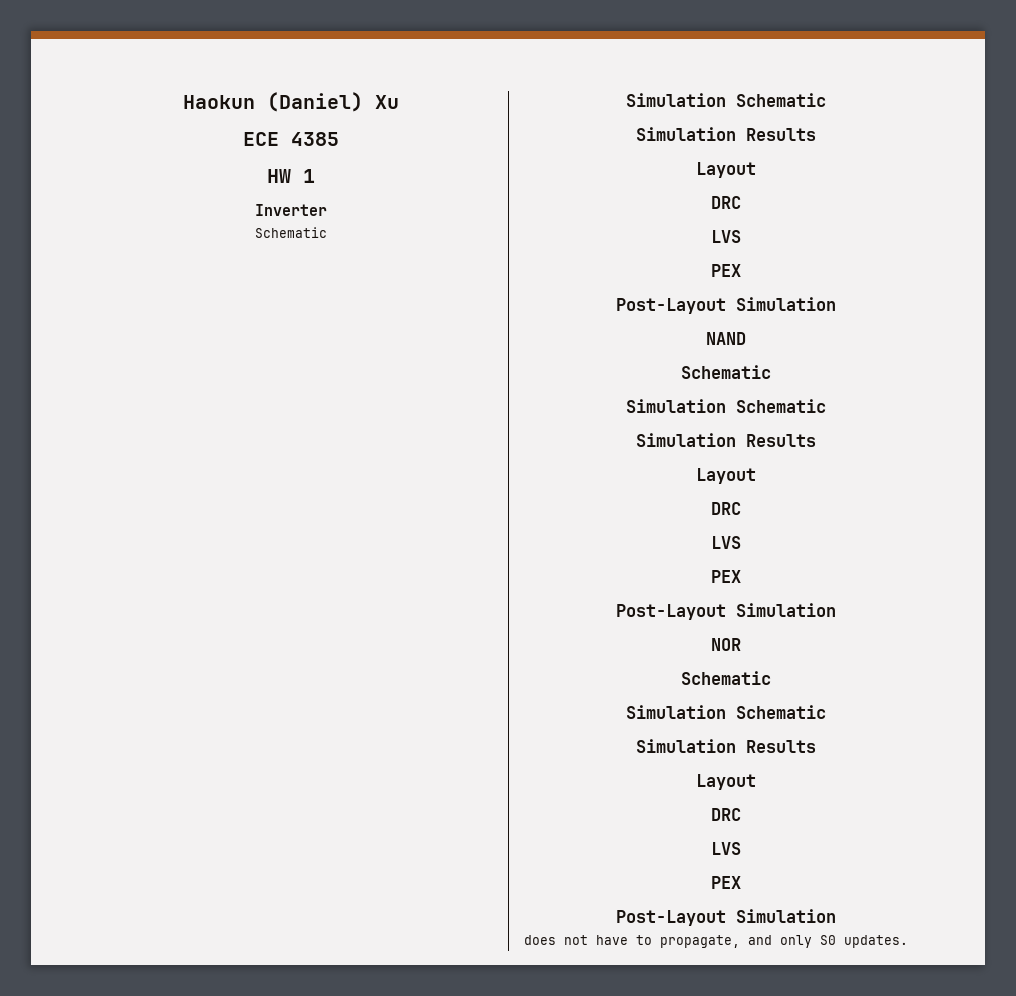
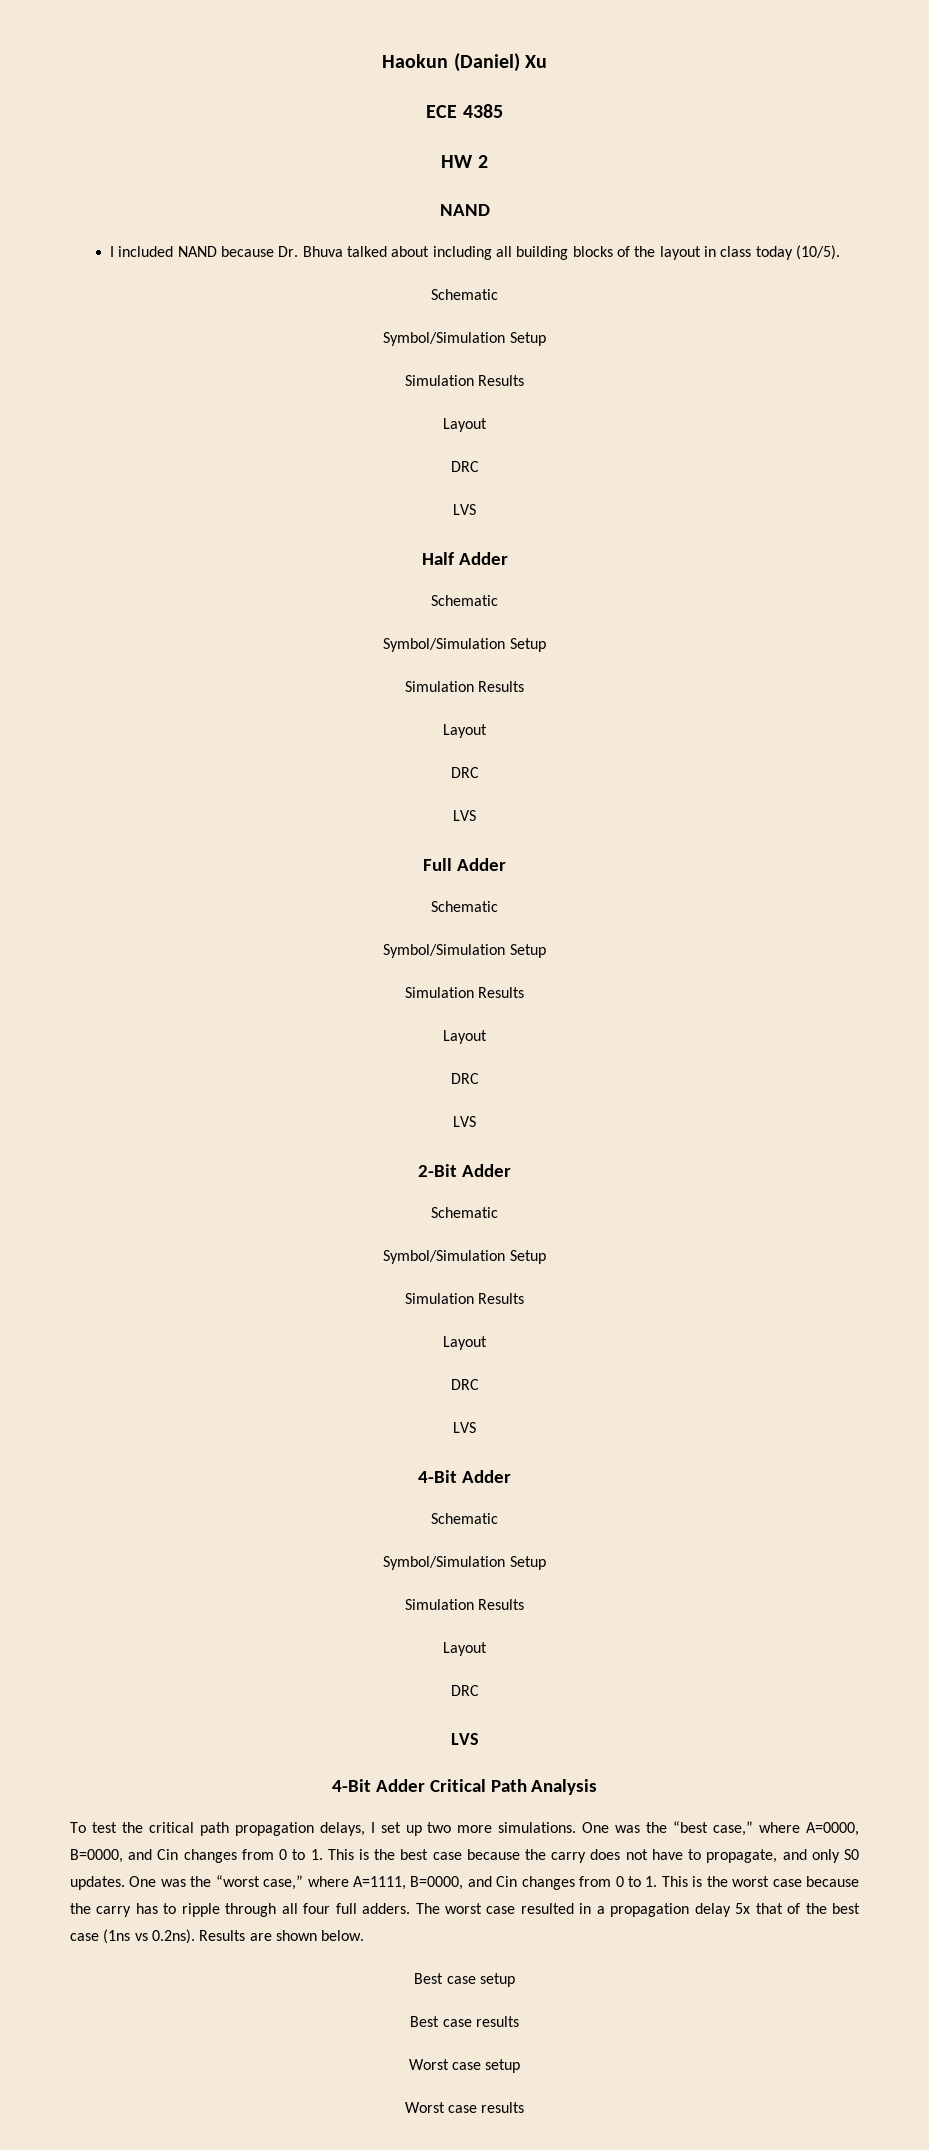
[302,169,315,183] [254,204,327,216] [254,227,327,238] [625,93,826,107] [635,127,816,141] [695,162,756,178] [710,196,741,209] [710,230,741,243] [710,264,741,277] [615,297,836,314] [705,332,746,345] [680,365,771,379] [625,399,826,413] [635,433,816,447] [695,468,756,484] [710,502,741,515] [710,536,741,549] [710,570,741,583] [615,603,836,620] [710,638,741,651] [680,671,771,685] [625,705,826,719] [635,739,816,753] [695,774,756,790] [710,808,741,821] [710,842,741,855] [710,876,741,889] [615,909,836,926] 1 // Inverter // Schematic // Simulation Schematic // Simulation Results // Layout // DRC // LVS // PEX // Post-Layout Simulation // NAND // Schematic // Simulation Schematic // Simulation Results // Layout // DRC // LVS // PEX // Post-Layout Simulation // NOR // Schematic // Simulation Schematic // Simulation Results // Layout // DRC // LVS // PEX // Post-Layout Simulation // -> [477,155,488,168] [439,204,490,216] [110,245,840,260] [431,289,498,300] [383,332,546,346] [404,375,525,386] [443,418,487,432] [450,461,479,472] [453,504,476,515] [421,552,508,565] [431,595,498,606] [383,638,546,652] [404,681,525,692] [443,724,487,738] [450,767,479,778] [453,810,476,821] [423,858,506,871] [431,901,498,912] [383,944,546,958] [404,987,525,998] [443,1030,487,1044] [450,1073,479,1084] [453,1116,476,1127] [418,1164,511,1177] [431,1207,498,1218] [383,1250,546,1264] [404,1293,525,1304] [443,1336,487,1350] [450,1379,479,1390] [453,1422,476,1433] [418,1470,511,1483] [431,1513,498,1524] [383,1556,546,1570] [404,1599,525,1610] [443,1642,487,1656] [450,1685,479,1696] [450,1733,479,1745] [331,1779,598,1795] [70,1821,859,1836] [70,1849,587,1863] 2 // NAND // I included NAND because Dr. Bhuva talked about including all building blocks of the layout in class today (10/5). // Schematic // Symbol/Simulation Setup // Simulation Results // Layout // DRC // LVS // Half Adder // Schematic // Symbol/Simulation Setup // Simulation Results // Layout // DRC // LVS // Full Adder // Schematic // Symbol/Simulation Setup // Simulation Results // Layout // DRC // LVS // 2-Bit Adder // Schematic // Symbol/Simulation Setup // Simulation Results // Layout // DRC // LVS // 4-Bit Adder // Schematic // Symbol/Simulation Setup // Simulation Results // Layout // DRC // LVS // 4-Bit Adder Critical Path Analysis // To test the critical path propagation delays, I set up two more simulations. One was the “best case,” where A=0000, B=0000, and Cin changes from 0 to 1. This is the best case because the carry
(908, 941) none -> [129,1875,860,1890] [70,1903,861,1917] [70,1929,365,1944] [414,1973,515,1987] [410,2016,519,2027] [408,2059,521,2073] [404,2102,525,2113] One was the “worst case,” where A=1111, B=0000, and Cin changes from 0 to 1. This is the worst case because the carry has to ripple through all four full adders. The worst case resulted in a propagation delay 5x that of the best case (1ns vs 0.2ns). Results are shown below. // Best case setup // Best case results // Worst case setup // Worst case results

